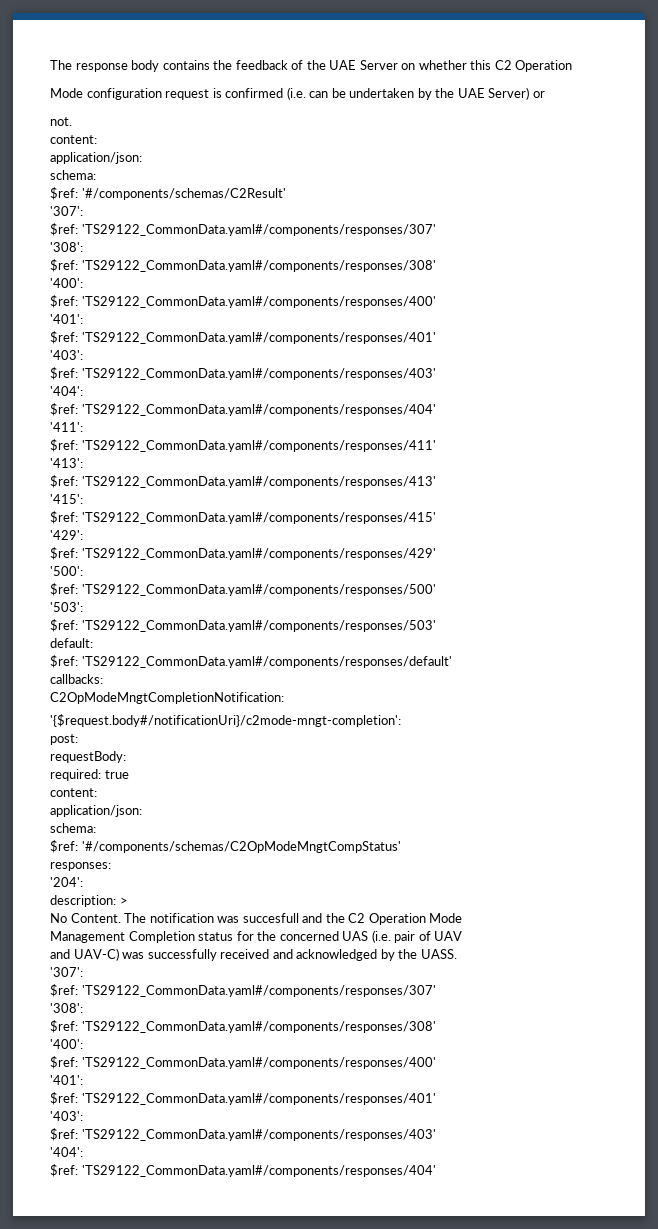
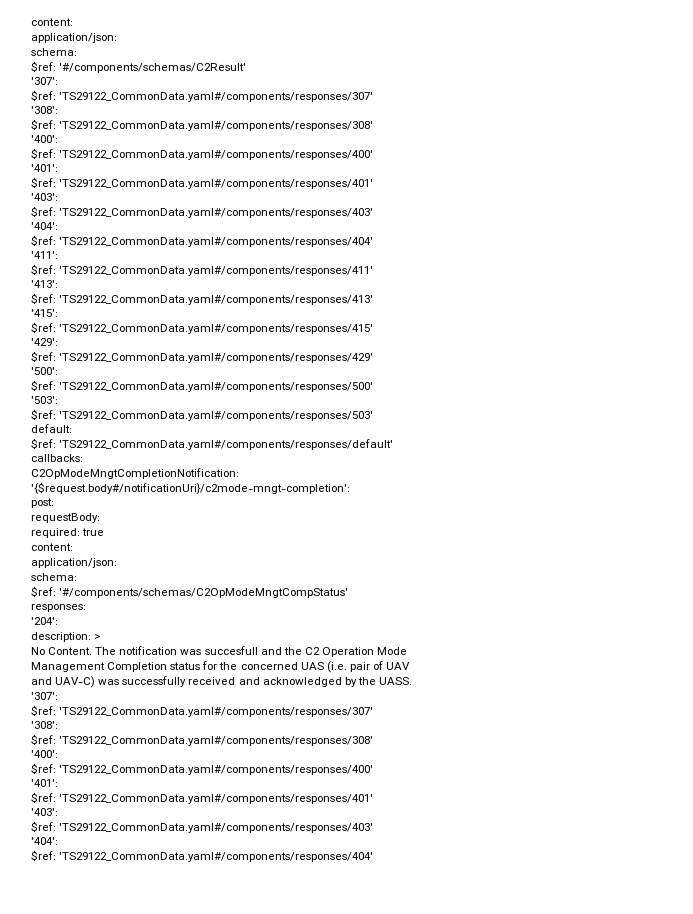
[50,60,573,72] [50,87,545,100] [50,117,72,126] The response body contains the feedback of the UAE Server on whether this C2 Operation // Mode configuration request is confirmed (i.e. can be undertaken by the UAE Server) or // not. // -> (31, 22) none

